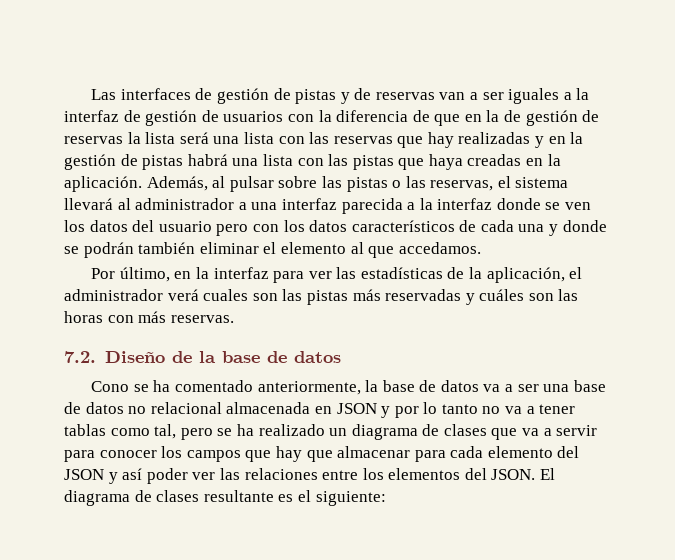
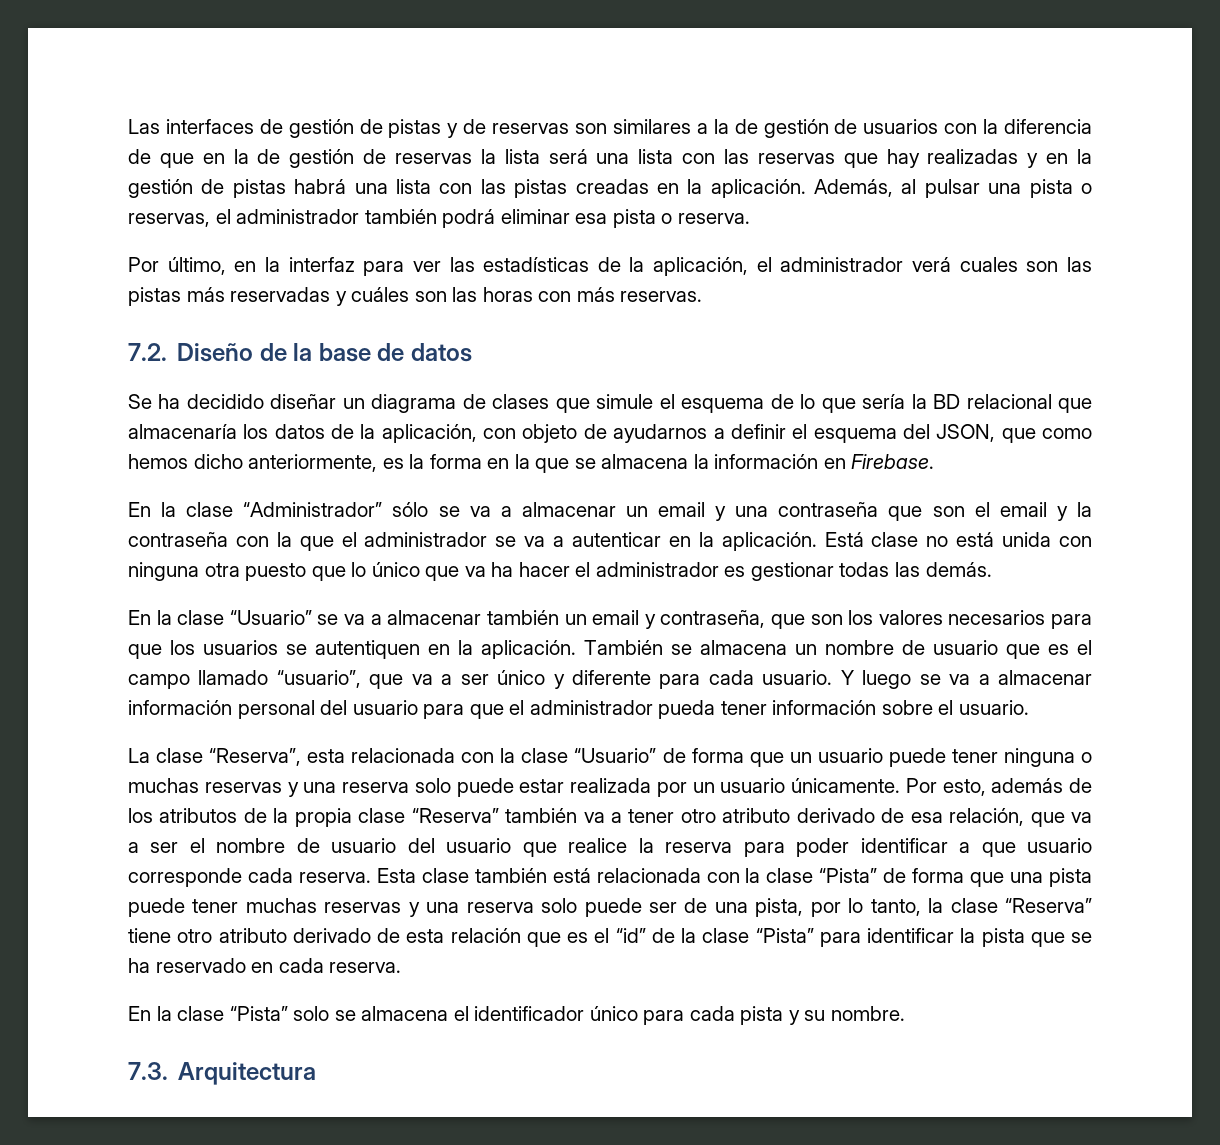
[439,88,590,104] [64,110,119,122] van a ser iguales a la interfaz -> [575,119,729,134] son similares a la
[398,154,463,170] que haya -> (568, 188) none
[278,176,569,192] [64,198,592,214] [64,220,607,236] [64,242,481,258] sobre las pistas o las reservas, el sistema llevará al administrador a una interfaz parecida a la interfaz donde se ven los datos del usuario pero con los datos característicos de cada una y donde se podrán también eliminar el elemento al que accedamos. -> [988,179,1093,198] [128,209,750,228] una pista o reservas, el administrador también podrá eliminar esa pista o reserva.
[91,380,606,395] [64,402,576,418] [64,424,325,440] Cono se ha comentado anteriormente, la base de datos va a ser una base de datos no relacional almacenada en JSON y por lo tanto no va a tener tablas como tal, pero se ha realizado -> [128,394,337,409] Se ha decidido diseñar
[522,425,598,436] [64,446,580,462] [64,468,556,484] [64,490,386,506] va a servir para conocer los campos que hay que almacenar para cada elemento del JSON y así poder ver las relaciones entre los elementos del JSON. El diagrama de clases resultante es el siguiente: -> [596,394,1093,413] [128,424,1093,443] [128,454,935,473] [128,502,1093,521] [128,532,1093,551] [128,562,992,581] [128,610,1092,629] [128,640,1092,659] [128,670,1093,689] [128,700,1029,719] [128,748,1093,767] [128,778,1092,797] [128,808,1093,827] [128,838,1093,857] [128,868,1092,887] [128,898,1093,917] [128,928,1092,947] [128,958,402,973] [128,1006,906,1025] [128,1062,317,1085] simule el esquema de lo que sería la BD relacional que almacenaría los datos de la aplicación, con objeto de ayudarnos a definir el esquema del JSON, que como hemos dicho anteriormente, es la forma en la que se almacena la información en Firebase. // En la clase “Administrador” sólo se va a almacenar un email y una contraseña que son el email y la contraseña con la que el administrador se va a autenticar en la aplicación. Está clase no está unida con ninguna otra puesto que lo único que va ha hacer el administrador es gestionar todas las demás. // En la clase “Usuario” se va a almacenar también un email y contraseña, que son los valores necesarios para que los usuarios se autentiquen en la aplicación. También se almacena un nombre de usuario que es el campo llamado “usuario”, que va a ser único y diferente para cada usuario. Y luego se va a almacenar información personal del usuario para que el administrador pueda tener información sobre el usuario. // La clase “Reserva”, esta relacionada con la clase “Usuario” de forma que un usuario puede tener ninguna o muchas reservas y una reserva solo puede estar realizada por un usuario únicamente. Por esto, además de los atributos de la propia clase “Reserva” también va a tener otro atributo derivado de esa relación, que va a ser el nombre de usuario del usuario que realice la reserva para poder identificar a que usuario corresponde cada reserva. Esta clase también está relacionada con la clase “Pista” de forma que una pista puede tener muchas reservas y una reserva solo puede ser de una pista, por lo tanto, la clase “Reserva” tiene otro atributo derivado de esta relación que es el “id” de la clase “Pista” para identificar la pista que se ha reservado en cada reserva. // En la clase “Pista” solo se almacena el identificador único para cada pista y su nombre. // 7.3. Arquitectura

